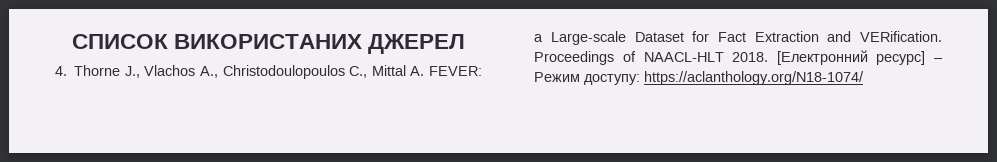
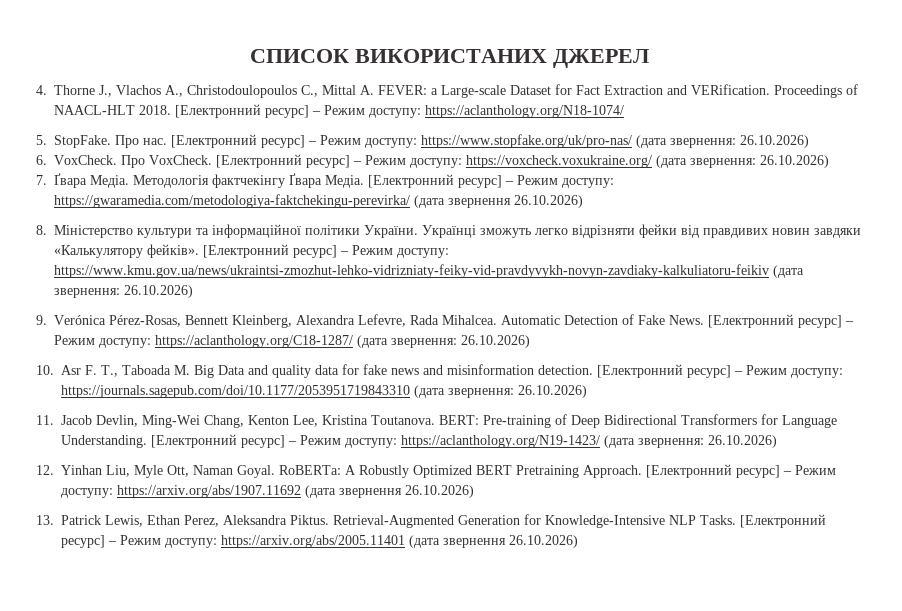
(865, 78) none -> [36,134,809,148] [36,154,829,168] [36,173,614,188] [54,194,583,208] [36,224,861,238] [54,244,449,258] [54,264,804,278] [54,285,193,298] [36,314,854,328] [54,335,530,348] [36,364,843,378] [61,385,587,398] [36,414,837,428] [61,434,777,448] [36,464,836,478] [61,485,474,498] [36,514,826,528] [61,535,578,548] // 5. StopFake. Про нас. [Електронний ресурс] – Режим доступу: https://www.stopfake.org/uk/pro-nas/ (дата звернення: 26.10.2026) // 6. VoxCheck. Про VoxCheck. [Електронний ресурс] – Режим доступу: https://voxcheck.voxukraine.org/ (дата звернення: 26.10.2026) // 7. Ґвара Медіа. Методологія фактчекінгу Ґвара Медіа. [Електронний ресурс] – Режим доступу: https://gwaramedia.com/metodologiya-faktchekingu-perevirka/ (дата звернення 26.10.2026) // 8. Міністерство культури та інформаційної політики України. Українці зможуть легко відрізняти фейки від правдивих новин завдяки «Калькулятору фейків». [Електронний ресурс] – Режим доступу: https://www.kmu.gov.ua/news/ukraintsi-zmozhut-lehko-vidrizniaty-feiky-vid-pravdyvykh-novyn-zavdiaky-kalkuliatoru-feikiv (дата звернення: 26.10.2026) // 9. Verónica Pérez-Rosas, Bennett Kleinberg, Alexandra Lefevre, Rada Mihalcea. Automatic Detection of Fake News. [Електронний ресурс] – Режим доступу: https://aclanthology.org/C18-1287/ (дата звернення: 26.10.2026) // 10. Asr F. T., Taboada M. Big Data and quality data for fake news and misinformation detection. [Електронний ресурс] – Режим доступу: https://journals.sagepub.com/doi/10.1177/2053951719843310 (дата звернення: 26.10.2026) // 11. Jacob Devlin, Ming-Wei Chang, Kenton Lee, Kristina Toutanova. BERT: Pre-training of Deep Bidirectional Transformers for Language Understanding. [Електронний ресурс] – Режим доступу: https://aclanthology.org/N19-1423/ (дата звернення: 26.10.2026) // 12. Yinhan Liu, Myle Ott, Naman Goyal. RoBERTa: A Robustly Optimized BERT Pretraining Approach. [Електронний ресурс] – Режим доступу: https://arxiv.org/abs/1907.11692 (дата звернення 26.10.2026) // 13. Patrick Lewis, Ethan Perez, Aleksandra Piktus. Retrieval-Augmented Generation for Knowledge-Intensive NLP Tasks. [Електронний ресурс] – Режим доступу: https://arxiv.org/abs/2005.11401 (дата звернення 26.10.2026)

